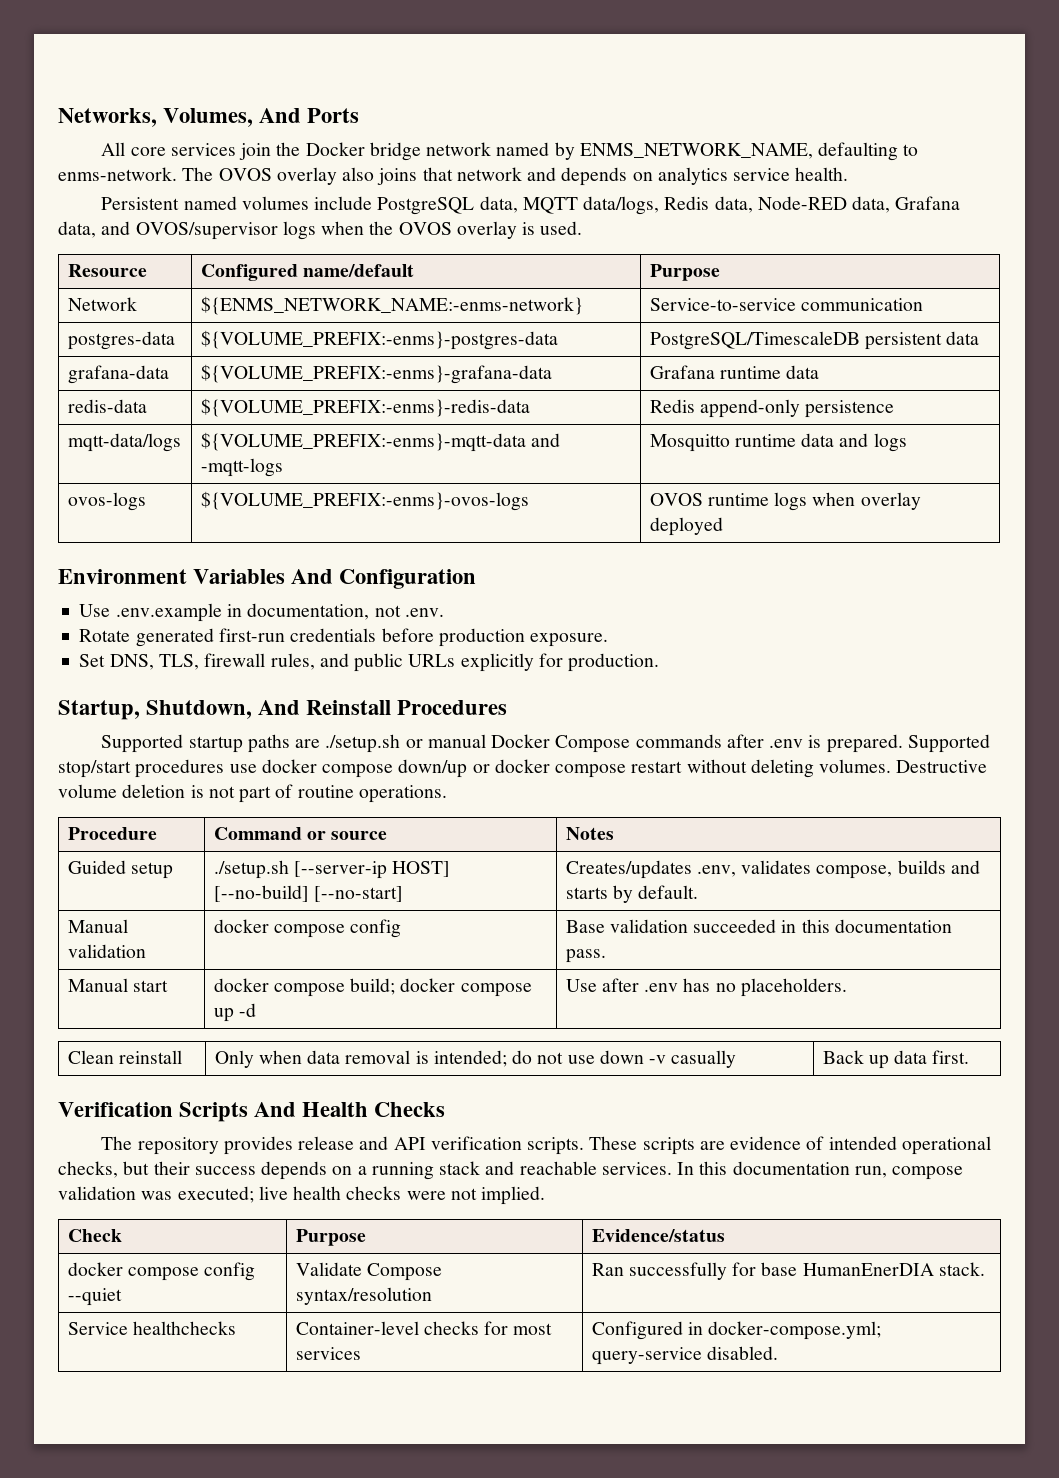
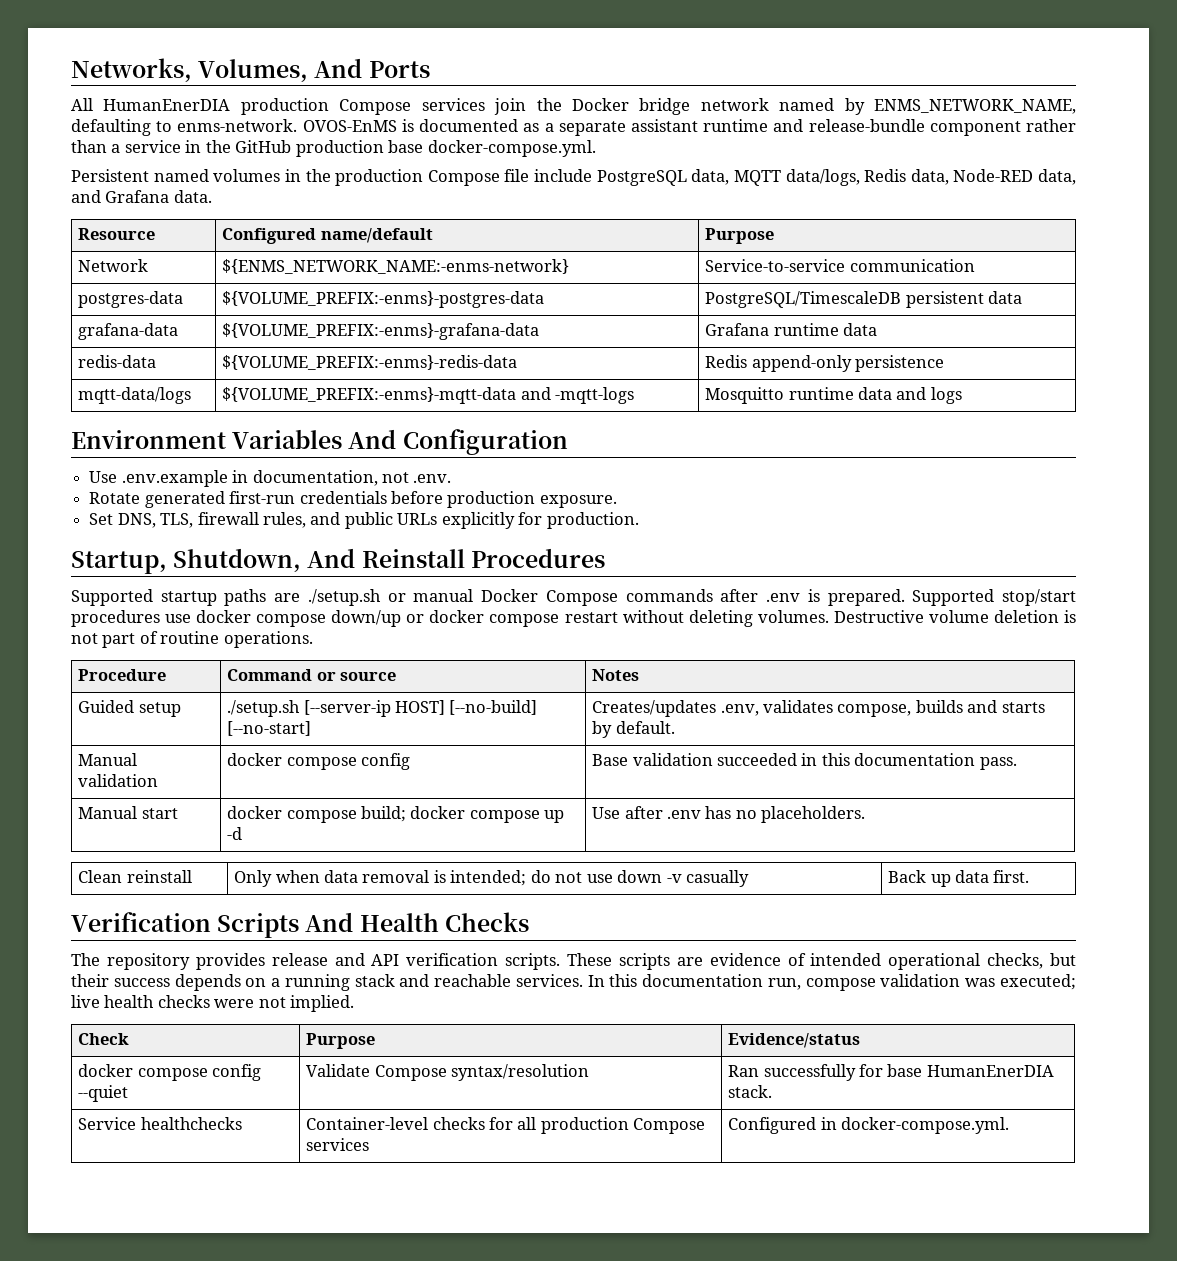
[130,147,166,156] core -> [103,98,412,115] HumanEnerDIA production Compose
[182,167,849,186] [101,196,309,210] The OVOS overlay also joins that network and depends on analytics service health. // Persistent named volumes -> [302,119,1076,136] [71,140,596,157] [71,169,530,186] OVOS-EnMS is documented as a separate assistant runtime and release-bundle component rather than a service in the GitHub production base docker-compose.yml. // Persistent named volumes in the production Compose file
[895,196,961,210] [58,221,583,240] Grafana data, and OVOS/supervisor logs when the OVOS overlay is used. -> [71,190,212,203] and Grafana data.
[67,492,146,511] [200,491,529,511] [649,492,921,511] [649,517,723,536] // ovos-logs | ${VOLUME_PREFIX:-enms}-ovos-logs | OVOS runtime logs when overlay deployed -> (962, 395) none
[513,1323,553,1335] most -> [517,1117,706,1134] all production Compose
[708,1321,882,1340] [591,1346,778,1365] docker-compose.yml; query-service disabled. -> [840,1117,1009,1134] docker-compose.yml.

